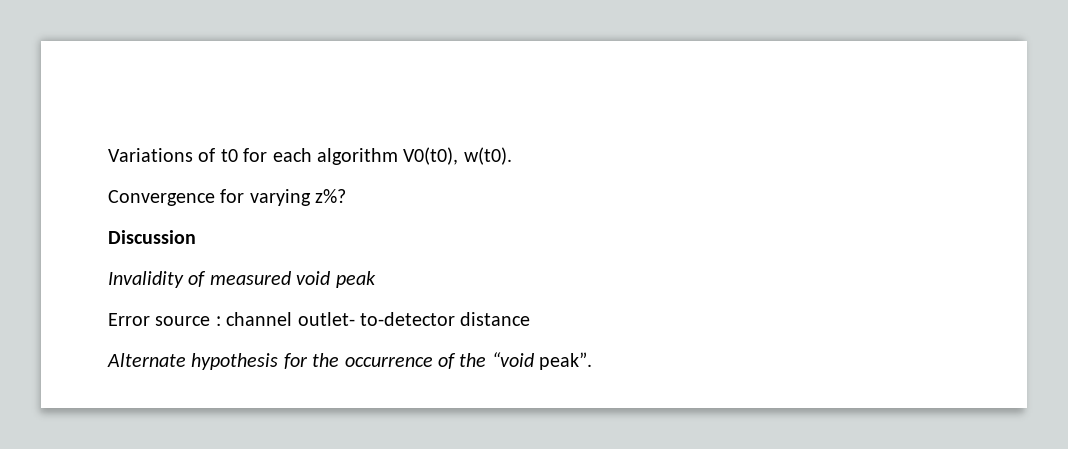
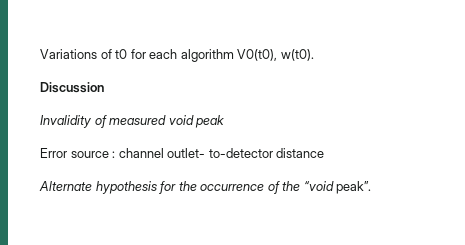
[108,189,347,206] // Convergence for varying z%? -> (314, 55) none

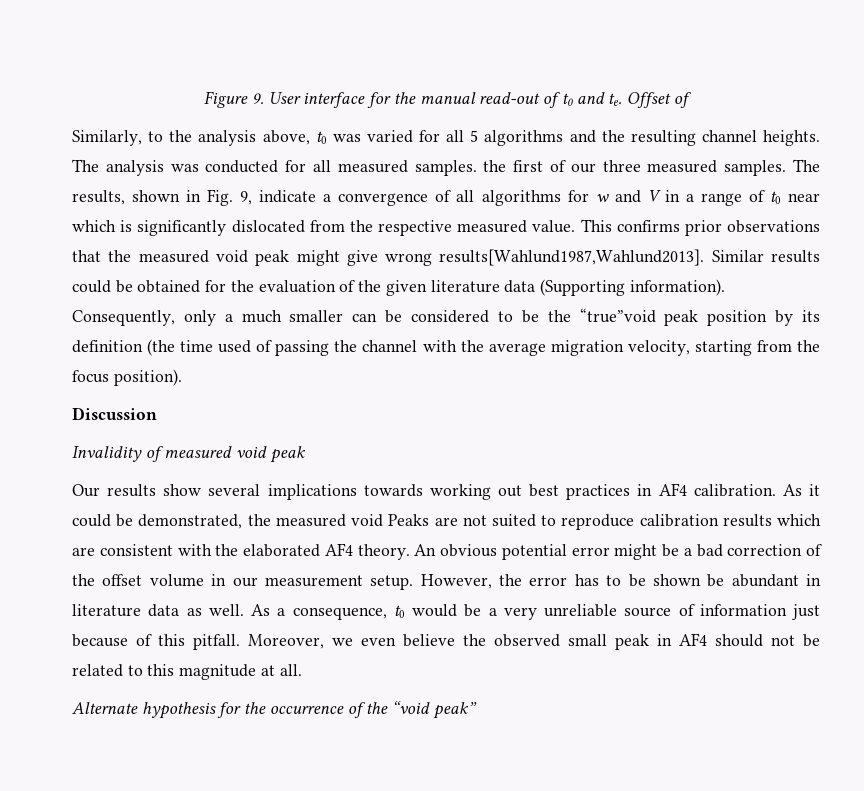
[40,49,314,62] Variations of t0 for each algorithm V0(t0), w(t0). -> [204,91,692,108] [72,130,820,146] [72,159,820,176] [72,189,820,206] [72,219,821,236] [72,249,820,266] [72,279,725,296] [72,308,821,326] [72,339,821,356] [72,369,182,386] Figure 9. User interface for the manual read-out of t0 and te. Offset of // Similarly, to the analysis above, t0 was varied for all 5 algorithms and the resulting channel heights. The analysis was conducted for all measured samples. the first of our three measured samples. The results, shown in Fig. 9, indicate a convergence of all algorithms for w and V in a range of t0 near which is significantly dislocated from the respective measured value. This confirms prior observations that the measured void peak might give wrong results[Wahlund1987,Wahlund2013]. Similar results could be obtained for the evaluation of the given literature data (Supporting information). Consequently, only a much smaller can be considered to be the “true”void peak position by its definition (the time used of passing the channel with the average migration velocity, starting from the focus position).
[40,148,325,158] Error source : channel outlet- to-detector distance -> [72,483,820,500] [72,514,821,530] [72,543,822,560] [72,574,821,590] [72,604,820,620] [72,633,820,650] [72,664,302,680] Our results show several implications towards working out best practices in AF4 calibration. As it could be demonstrated, the measured void Peaks are not suited to reproduce calibration results which are consistent with the elaborated AF4 theory. An obvious potential error might be a bad correction of the offset volume in our measurement setup. However, the error has to be shown be abundant in literature data as well. As a consequence, t0 would be a very unreliable source of information just because of this pitfall. Moreover, we even believe the observed small peak in AF4 should not be related to this magnitude at all.
[336,181,372,194] peak”. -> [432,702,477,719] peak”

